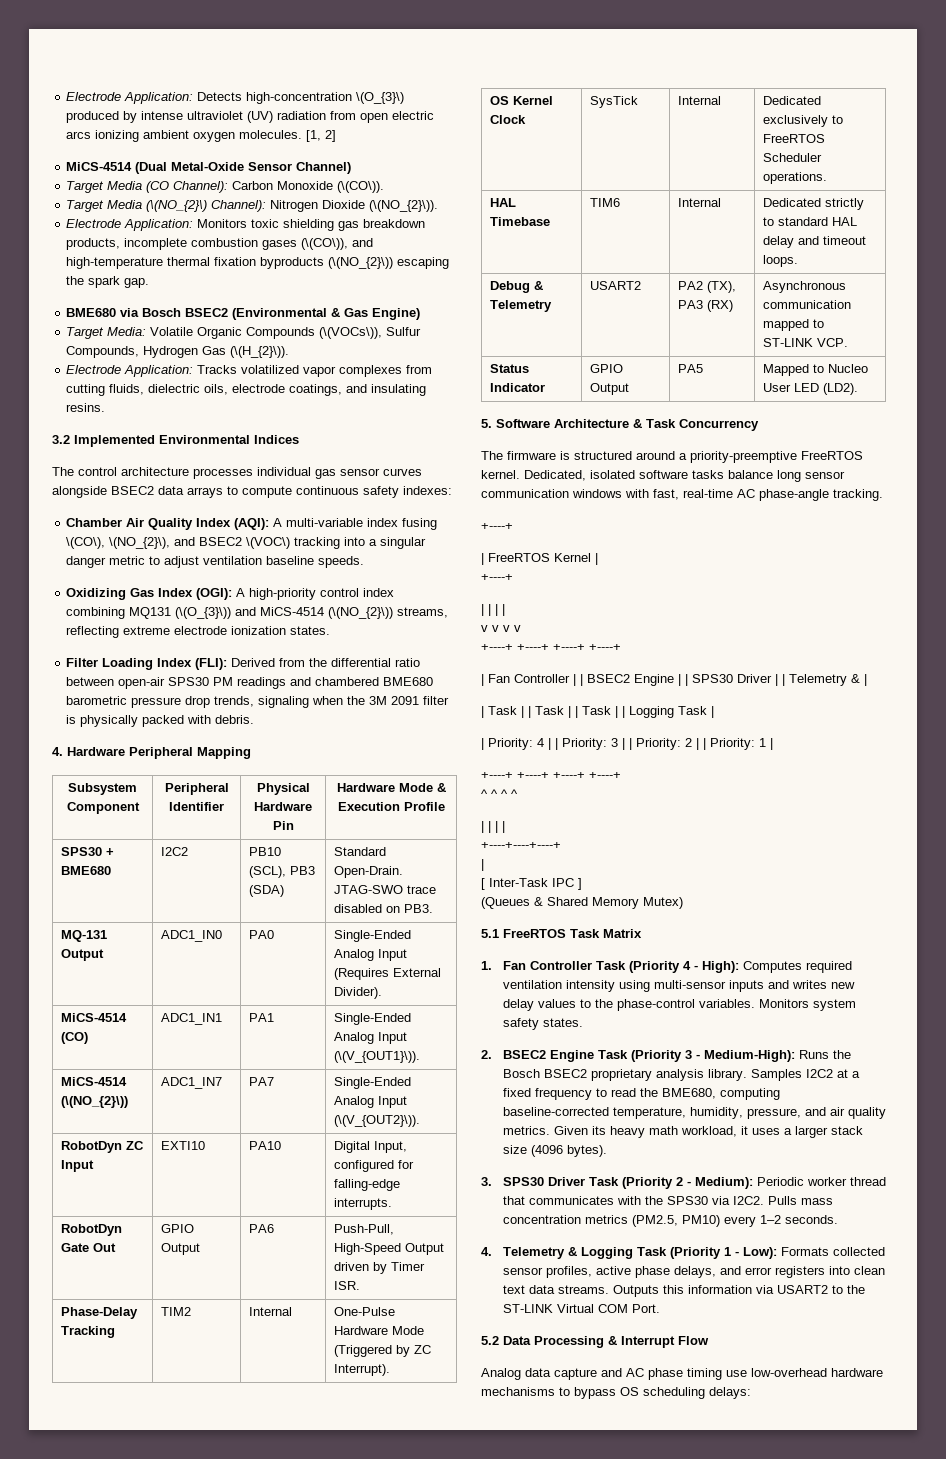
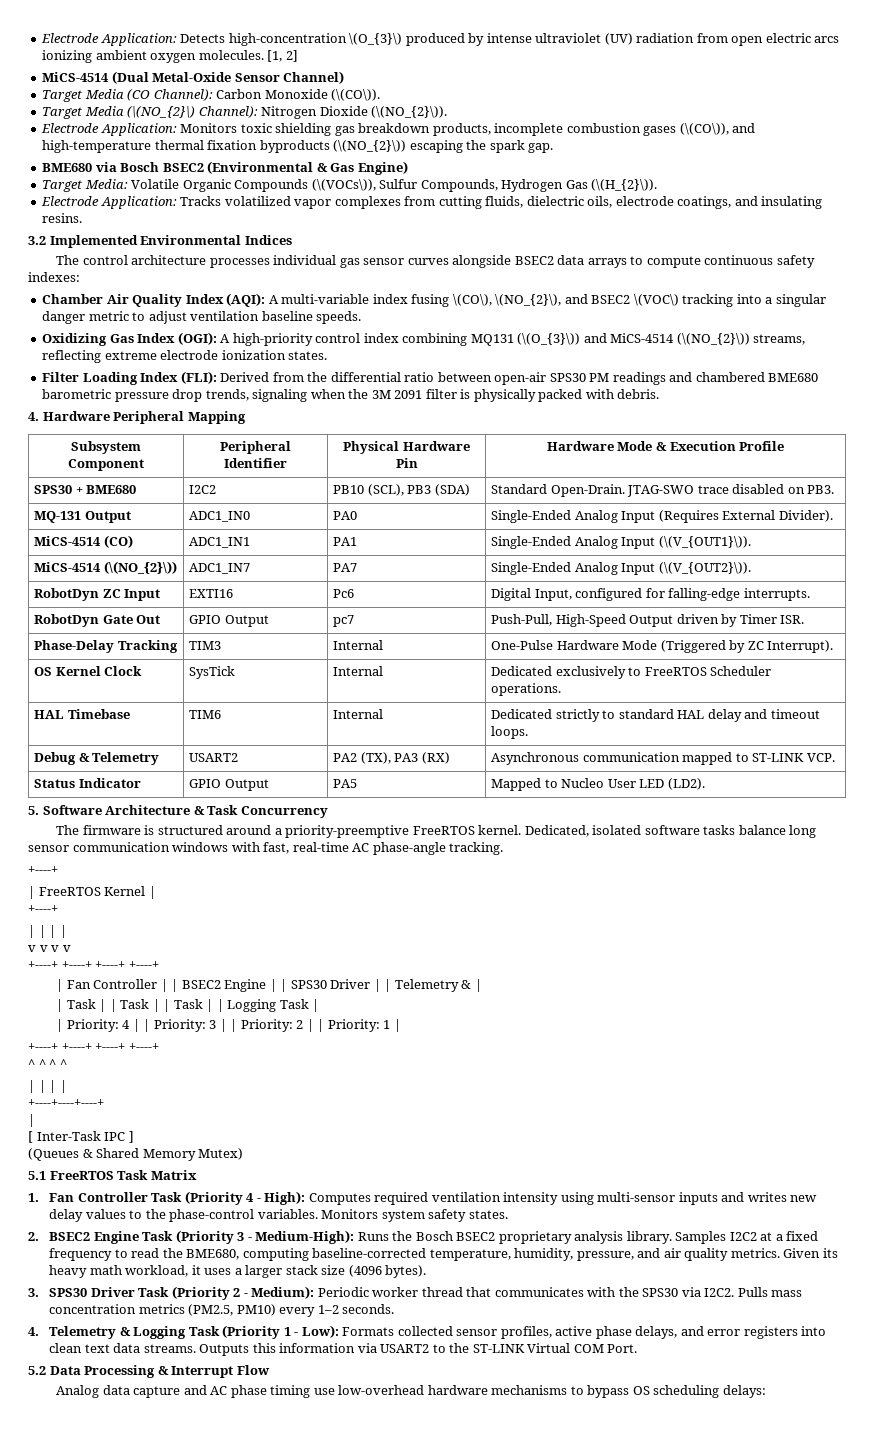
[160,1141,205,1150] [248,1141,281,1150] EXTI10 | PA10 -> [189,589,234,598] [333,589,355,598] EXTI16 | Pc6
[248,1224,274,1233] PA6 -> [333,615,355,627] pc7
[160,1307,191,1316] TIM2 -> [189,641,222,650] TIM3

